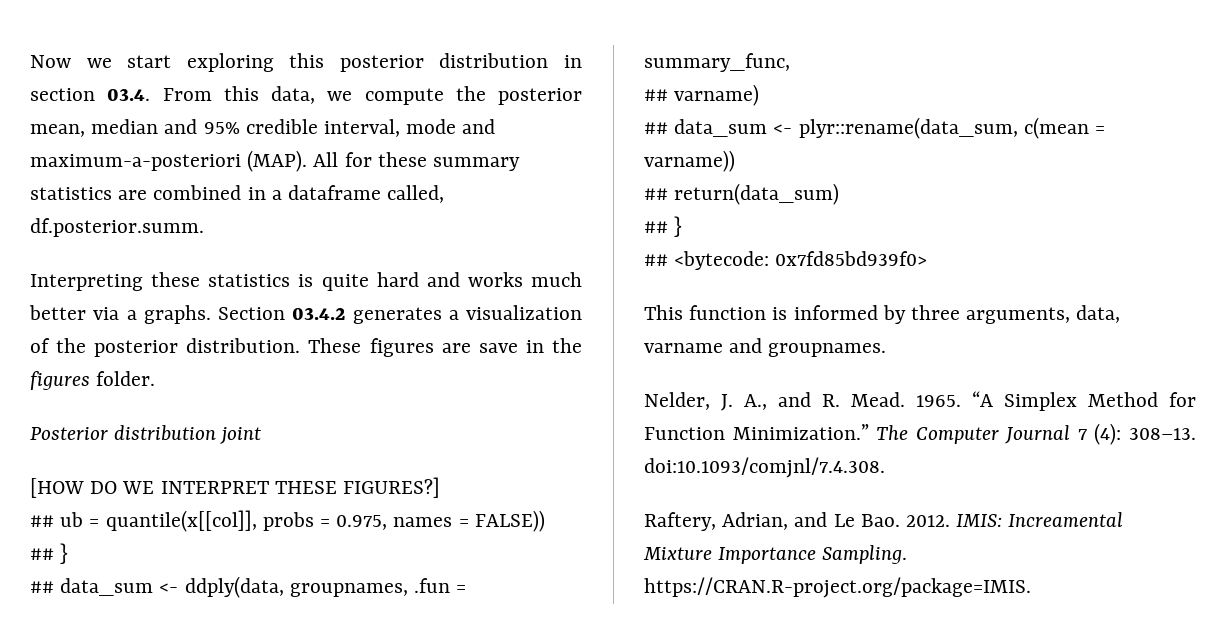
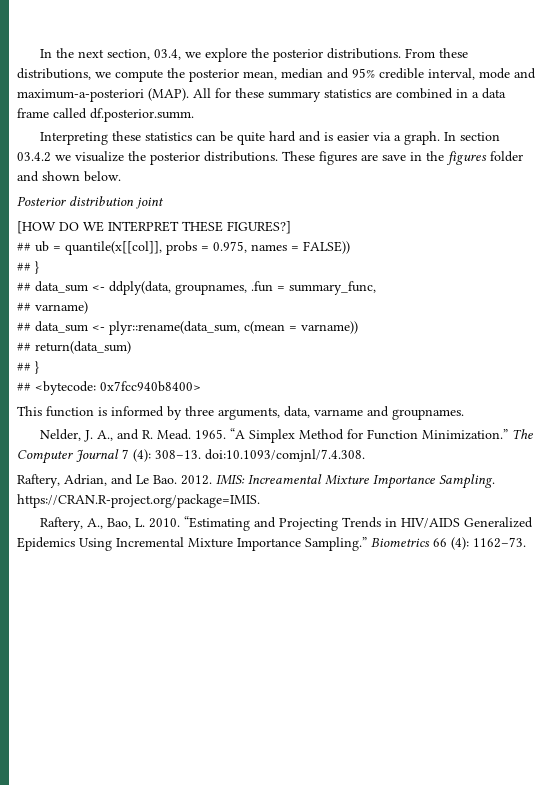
[30,53,582,72] [30,86,315,104] Now we start exploring this posterior distribution in section 03.4. From this data, -> [40,48,469,62] [17,68,91,80] In the next section, 03.4, we explore the posterior distributions. From these distributions,
[288,185,445,203] dataframe called, -> [482,88,506,99] [17,108,87,119] data frame called
[298,274,314,287] is -> [196,131,234,142] can be
[467,272,582,287] [29,305,582,324] [30,338,301,357] works much better via a graphs. Section 03.4.2 generates a visualization of the posterior distribution. -> [324,131,501,145] [17,151,278,165] is easier via a graph. In section 03.4.2 we visualize the posterior distributions.
[96,371,156,386] folder. -> [490,151,523,162] [17,171,121,182] folder and shown below.
[775,251,928,266] 0x7fd85bd939f0> -> [100,381,201,392] 0x7fcc940b8400>
(1031, 587) none -> [40,516,534,531] [17,537,526,551] // Raftery, A., Bao, L. 2010. “Estimating and Projecting Trends in HIV/AIDS Generalized Epidemics Using Incremental Mixture Importance Sampling.” Biometrics 66 (4): 1162–73.

